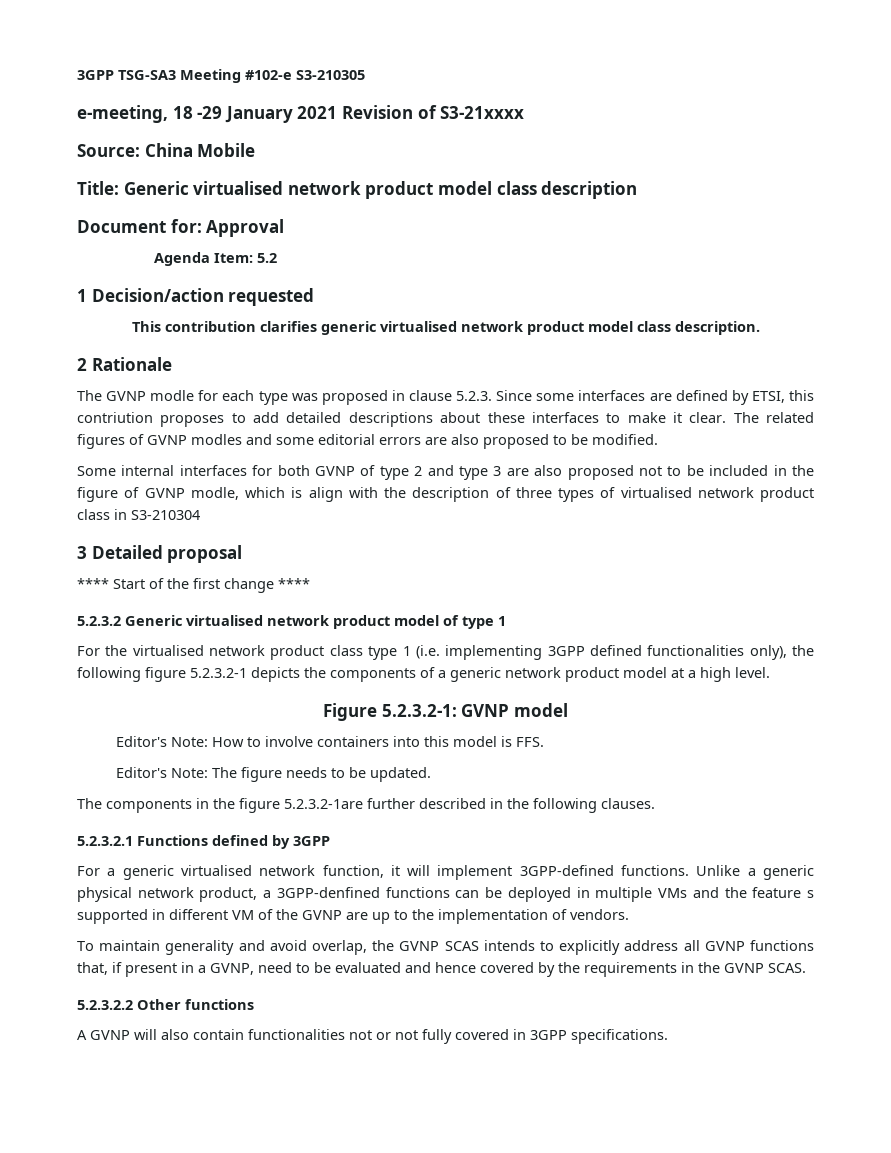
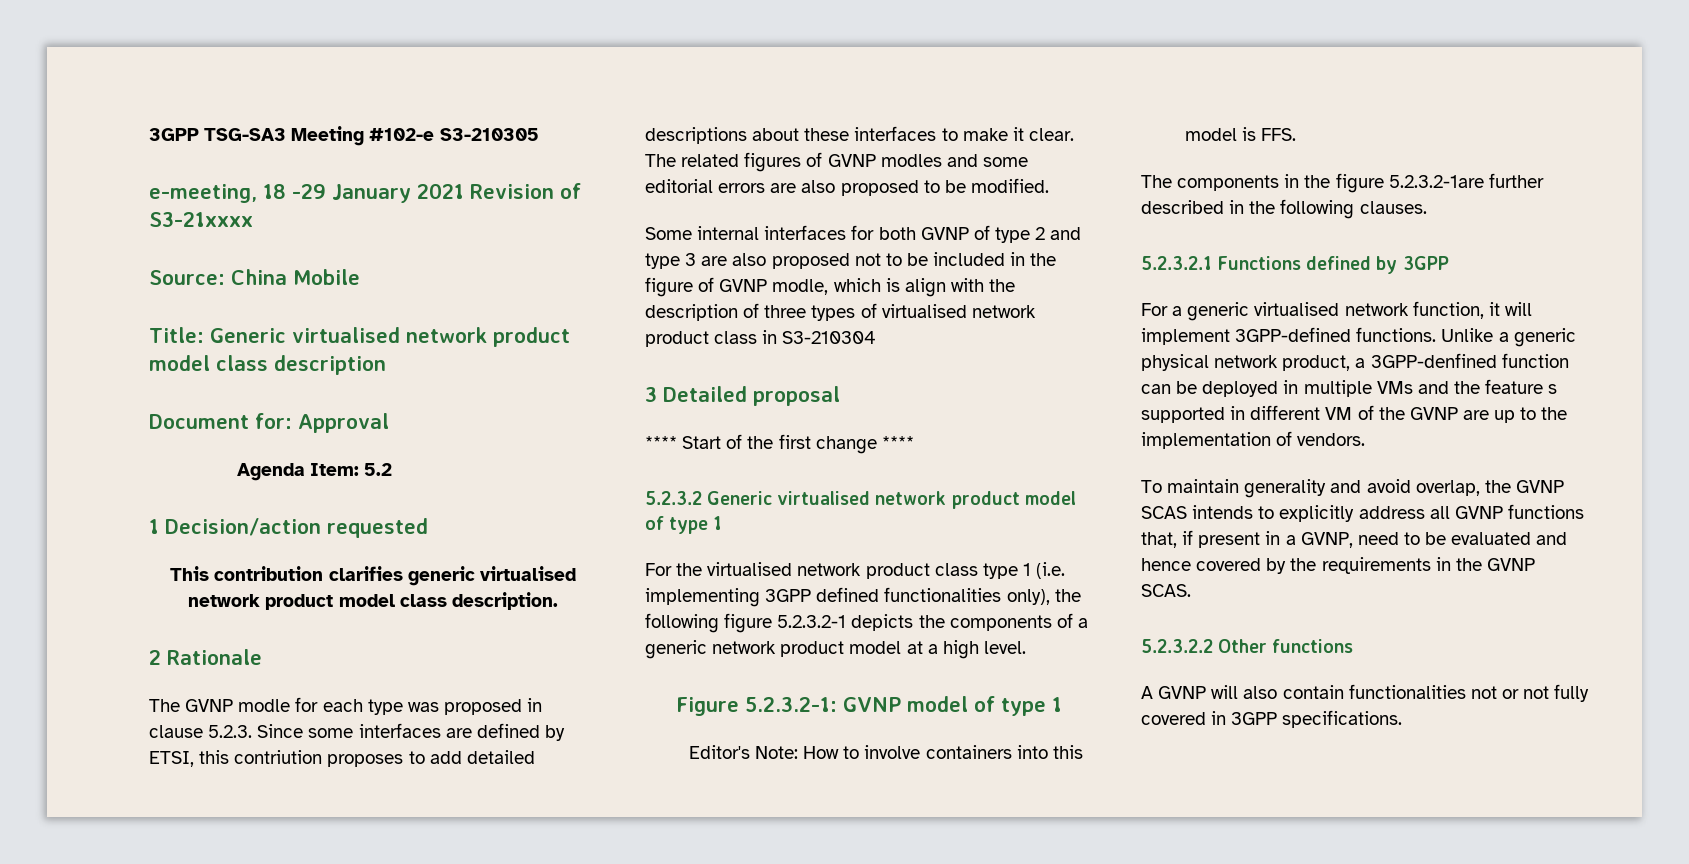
(568, 710) none -> [974,696,1062,716] of type 1
[115,767,431,782] // Editor's Note: The figure needs to be updated. -> (1297, 134) none
[385,887,450,898] functions -> [1501,353,1569,368] function

